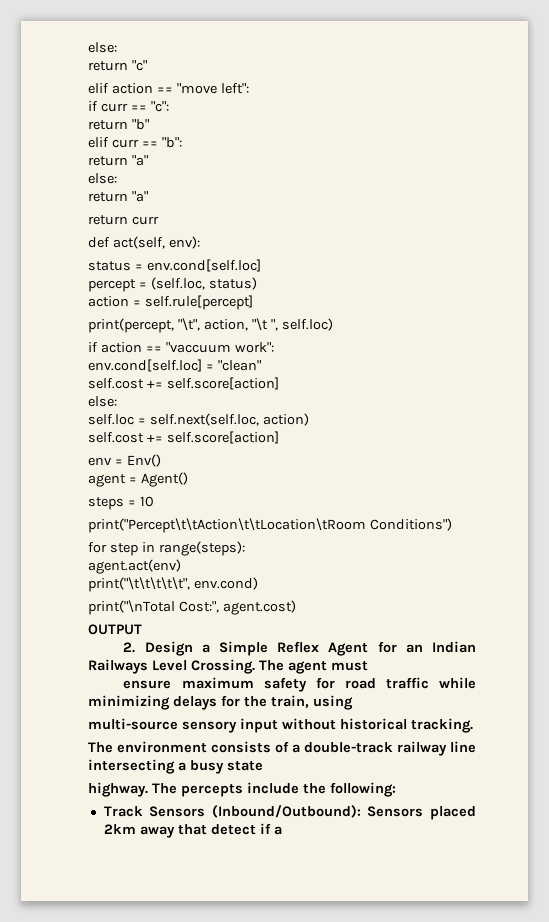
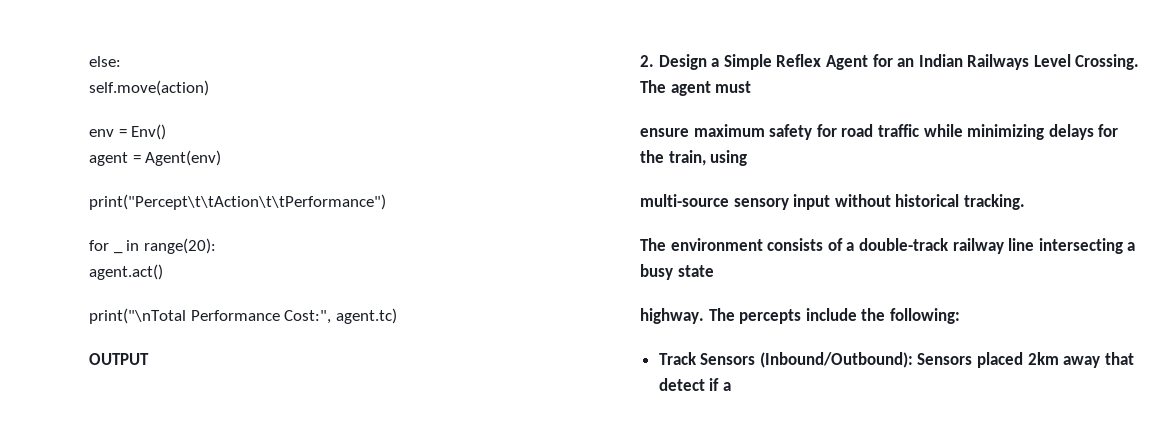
[88,42,117,53] [88,60,147,71] [88,83,249,94] [88,101,169,112] [88,119,149,130] [88,137,182,148] [88,155,148,166] [88,173,117,184] [88,191,148,202] [88,215,159,225] [88,236,200,249] [88,259,261,272] [88,277,257,292] [88,295,253,310] [88,318,333,333] [88,342,274,353] [88,359,261,372] [88,377,279,390] [88,396,117,407] [88,413,309,426] [88,431,279,444] else: // return "c" // elif action == "move left": // if curr == "c": // return "b" // elif curr == "b": // return "a" // else: // return "a" // return curr // def act(self, env): // status = env.cond[self.loc] // percept = (self.loc, status) // action = self.rule[percept] // print(percept, "\t", action, "\t ", self.loc) // if action == "vaccuum work": // env.cond[self.loc] = "clean" // self.cost += self.score[action] // else: // self.loc = self.next(self.loc, action) // self.cost += self.score[action] -> [89,56,121,67] [89,80,209,96] else: // self.move(action)
[140,472,188,487] [88,496,154,510] [88,518,452,533] [88,541,245,556] [88,559,181,574] [88,577,258,592] [88,600,296,615] Agent() // steps = 10 // print("Percept\t\tAction\t\tLocation\tRoom Conditions") // for step in range(steps): // agent.act(env) // print("\t\t\t\t\t", env.cond) // print("\nTotal Cost:", agent.cost) -> [145,150,222,166] [89,194,386,210] [89,240,109,251] [113,251,123,254] [126,238,216,254] [89,264,163,280] [89,308,397,324] Agent(env) // print("Percept\t\tAction\t\tPerformance") // for _ in range(20): // agent.act() // print("\nTotal Performance Cost:", agent.tc)

